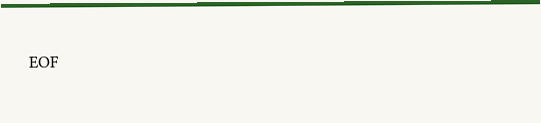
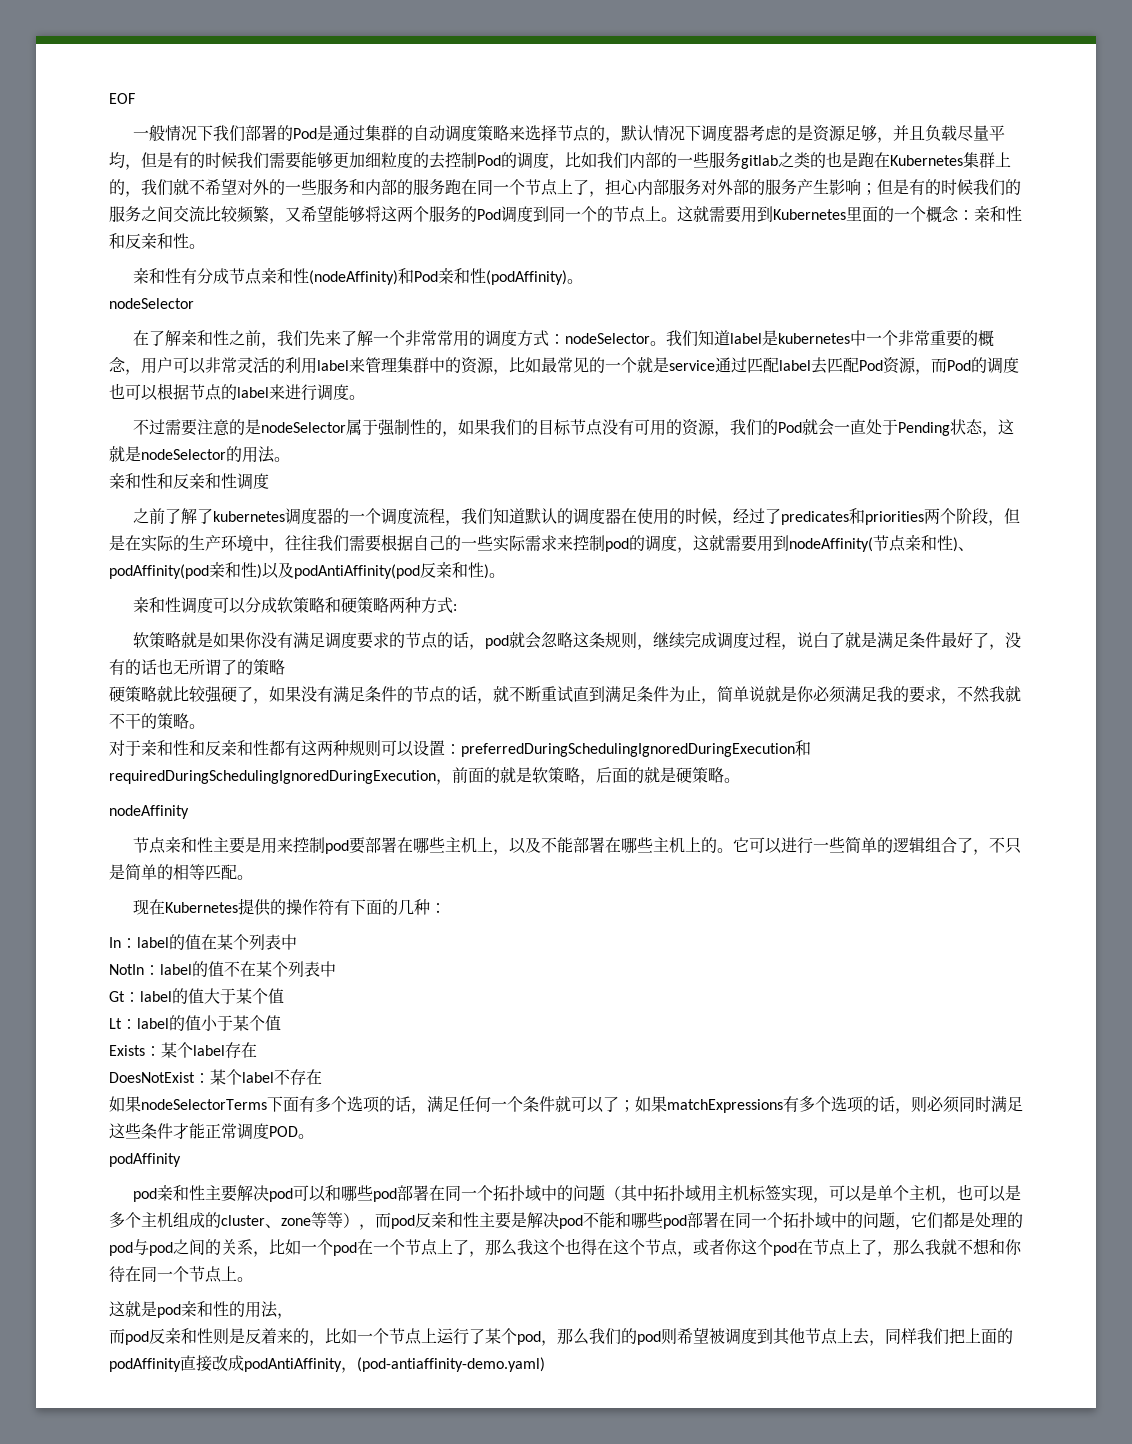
(60, 62) none -> [133,125,1006,143] [109,151,1011,170] [109,178,1021,197] [109,205,1022,224] [109,233,205,249] [133,268,584,285] [109,298,194,309] [133,330,995,348] [109,357,1019,375] [109,383,365,401] [133,419,1015,437] [109,446,290,463] [109,473,269,490] [133,508,1021,526] [109,534,974,553] [109,562,505,579] [133,597,458,614] [133,632,1022,650] [109,658,285,675] [109,686,1021,704] [109,713,205,729] [109,740,811,757] [109,767,740,785] [109,805,189,819] [133,837,1022,855] [109,864,253,880] [133,898,447,916] [109,934,297,950] [109,961,336,977] [109,988,284,1004] [109,1015,281,1031] [109,1042,257,1058] [109,1069,322,1085] [109,1096,1023,1114] [109,1123,314,1140] [109,1153,181,1167] [133,1184,1022,1203] [109,1212,1023,1230] [109,1238,1022,1257] [109,1266,253,1283] [109,1301,293,1319] [109,1327,1013,1346] [109,1355,545,1373] // 一般情况下我们部署的Pod是通过集群的自动调度策略来选择节点的，默认情况下调度器考虑的是资源足够，并且负载尽量平均，但是有的时候我们需要能够更加细粒度的去控制Pod的调度，比如我们内部的一些服务gitlab之类的也是跑在Kubernetes集群上的，我们就不希望对外的一些服务和内部的服务跑在同一个节点上了，担心内部服务对外部的服务产生影响；但是有的时候我们的服务之间交流比较频繁，又希望能够将这两个服务的Pod调度到同一个的节点上。这就需要用到Kubernetes里面的一个概念：亲和性和反亲和性。 // 亲和性有分成节点亲和性(nodeAffinity)和Pod亲和性(podAffinity)。 // nodeSelector // 在了解亲和性之前，我们先来了解一个非常常用的调度方式：nodeSelector。我们知道label是kubernetes中一个非常重要的概念，用户可以非常灵活的利用label来管理集群中的资源，比如最常见的一个就是service通过匹配label去匹配Pod资源，而Pod的调度也可以根据节点的label来进行调度。 // 不过需要注意的是nodeSelector属于强制性的，如果我们的目标节点没有可用的资源，我们的Pod就会一直处于Pending状态，这就是nodeSelector的用法。 // 亲和性和反亲和性调度 // 之前了解了kubernetes调度器的一个调度流程，我们知道默认的调度器在使用的时候，经过了predicates和priorities两个阶段，但是在实际的生产环境中，往往我们需要根据自己的一些实际需求来控制pod的调度，这就需要用到nodeAffinity(节点亲和性)、podAffinity(pod亲和性)以及podAntiAffinity(pod反亲和性)。 // 亲和性调度可以分成软策略和硬策略两种方式: // 软策略就是如果你没有满足调度要求的节点的话，pod就会忽略这条规则，继续完成调度过程，说白了就是满足条件最好了，没有的话也无所谓了的策略 // 硬策略就比较强硬了，如果没有满足条件的节点的话，就不断重试直到满足条件为止，简单说就是你必须满足我的要求，不然我就不干的策略。 // 对于亲和性和反亲和性都有这两种规则可以设置：preferredDuringSchedulingIgnoredDuringExecution和requiredDuringSchedulingIgnoredDuringExecution，前面的就是软策略，后面的就是硬策略。 // nodeAffinity // 节点亲和性主要是用来控制pod要部署在哪些主机上，以及不能部署在哪些主机上的。它可以进行一些简单的逻辑组合了，不只是简单的相等匹配。 // 现在Kubernetes提供的操作符有下面的几种： // In：label的值在某个列表中 // NotIn：label的值不在某个列表中 // Gt：label的值大于某个值 // Lt：label的值小于某个值 // Exists：某个label存在 // DoesNotExist：某个label不存在 // 如果nodeSelectorTerms下面有多个选项的话，满足任何一个条件就可以了；如果matchExpressions有多个选项的话，则必须同时满足这些条件才能正常调度POD。 // podAffinity // pod亲和性主要解决pod可以和哪些pod部署在同一个拓扑域中的问题（其中拓扑域用主机标签实现，可以是单个主机，也可以是多个主机组成的cluster、zone等等），而pod反亲和性主要是解决pod不能和哪些pod部署在同一个拓扑域中的问题，它们都是处理的pod与pod之间的关系，比如一个pod在一个节点上了，那么我这个也得在这个节点，或者你这个pod在节点上了，那么我就不想和你待在同一个节点上。 // 这就是pod亲和性的用法， // 而pod反亲和性则是反着来的，比如一个节点上运行了某个pod，那么我们的pod则希望被调度到其他节点上去，同样我们把上面的podAffinity直接改成podAntiAffinity，(pod-antiaffinity-demo.yaml)

